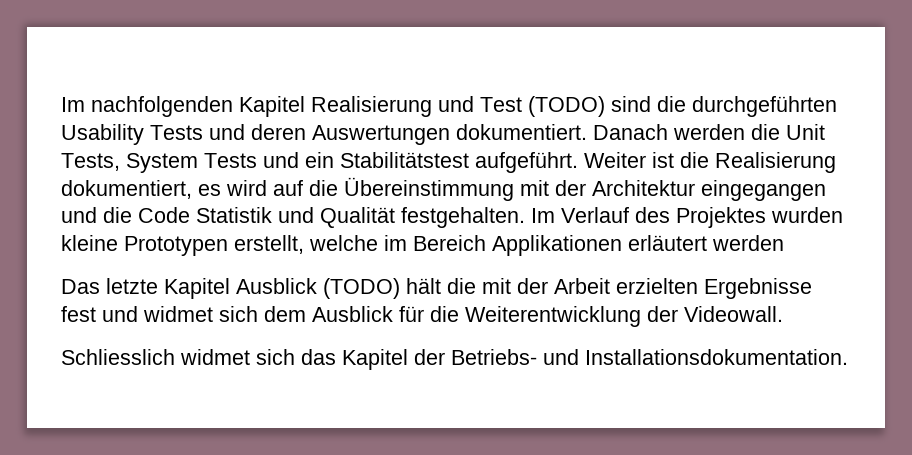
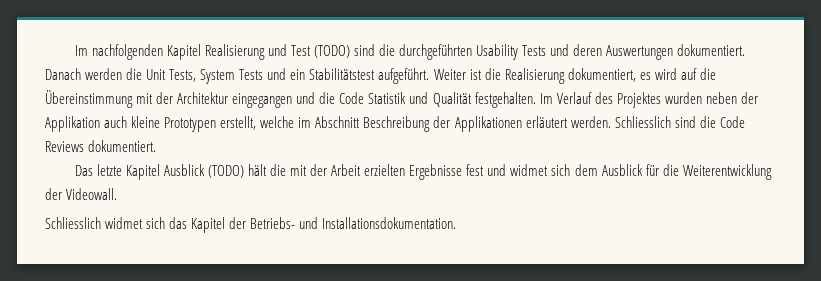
(843, 215) none -> [705,92,758,104] [45,116,128,132] neben der Applikation auch
[413,235,784,256] Bereich Applikationen erläutert werden -> [315,116,745,132] [45,140,157,152] Abschnitt Beschreibung der Applikationen erläutert werden. Schliesslich sind die Code Reviews dokumentiert.

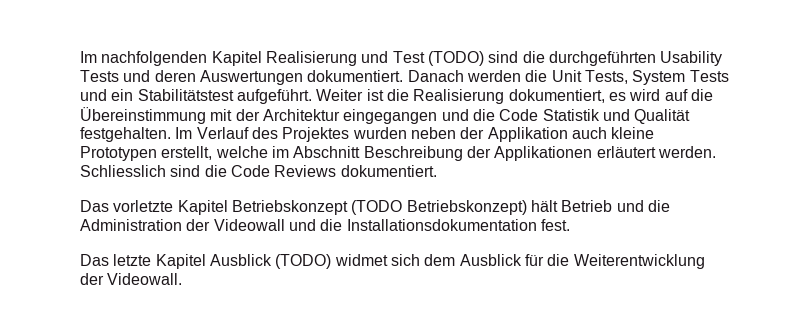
(157, 146) none -> [80,200,670,215] [80,219,570,231] // Das vorletzte Kapitel Betriebskonzept (TODO Betriebskonzept) hält Betrieb und die Administration der Videowall und die Installationsdokumentation fest.
[247,164,507,180] hält die mit der Arbeit erzielten Ergebnisse fest und -> (332, 261) none
[45,217,457,233] // Schliesslich widmet sich das Kapitel der Betriebs- und Installationsdokumentation. -> (183, 279) none

